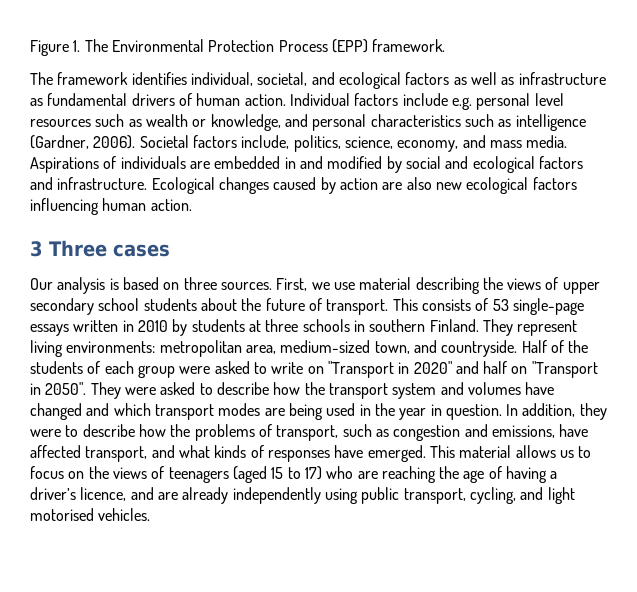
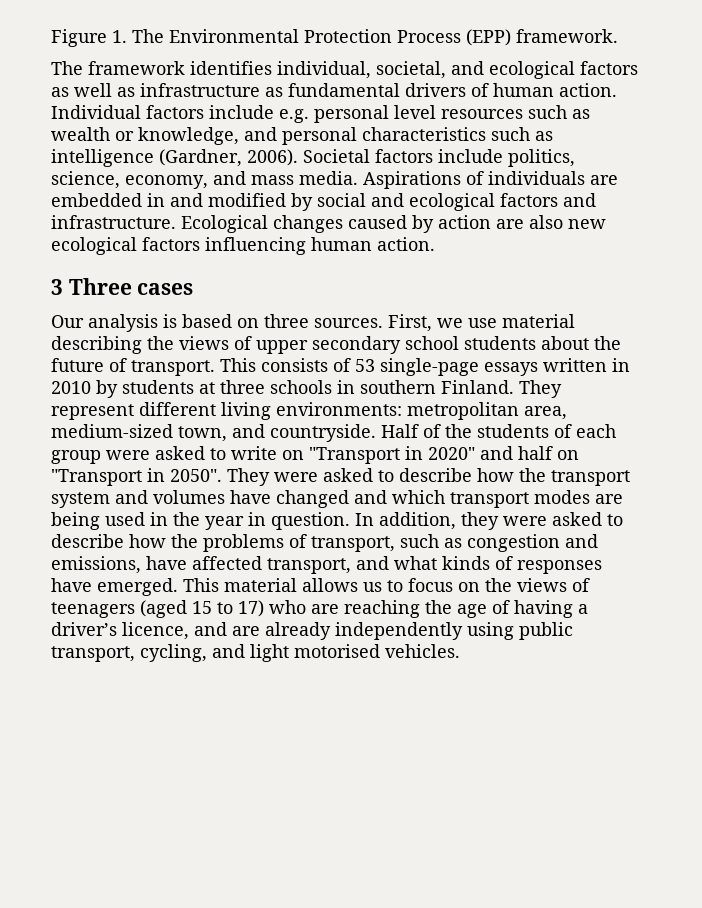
[241,135,290,149] include, -> [438,149,503,163] include
(578, 328) none -> [139,402,216,416] different
(61, 433) none -> [552,512,602,526] asked

